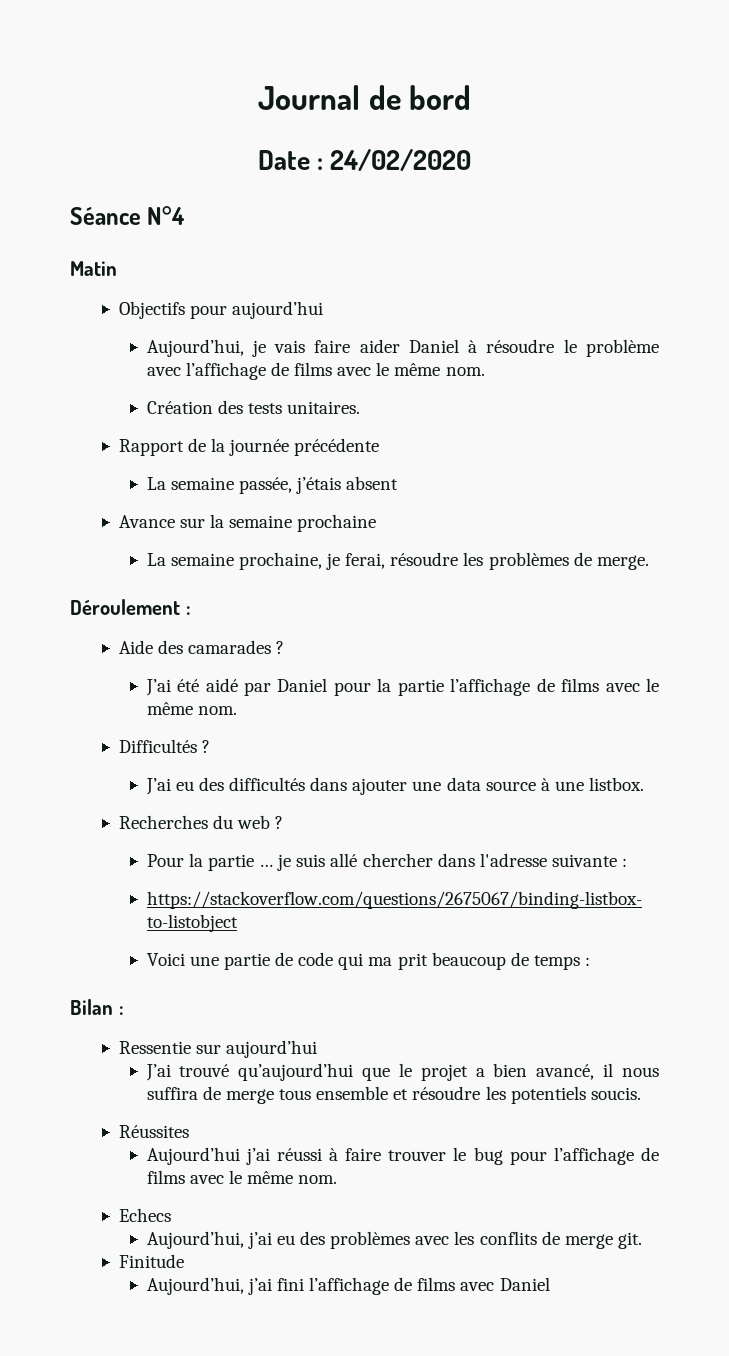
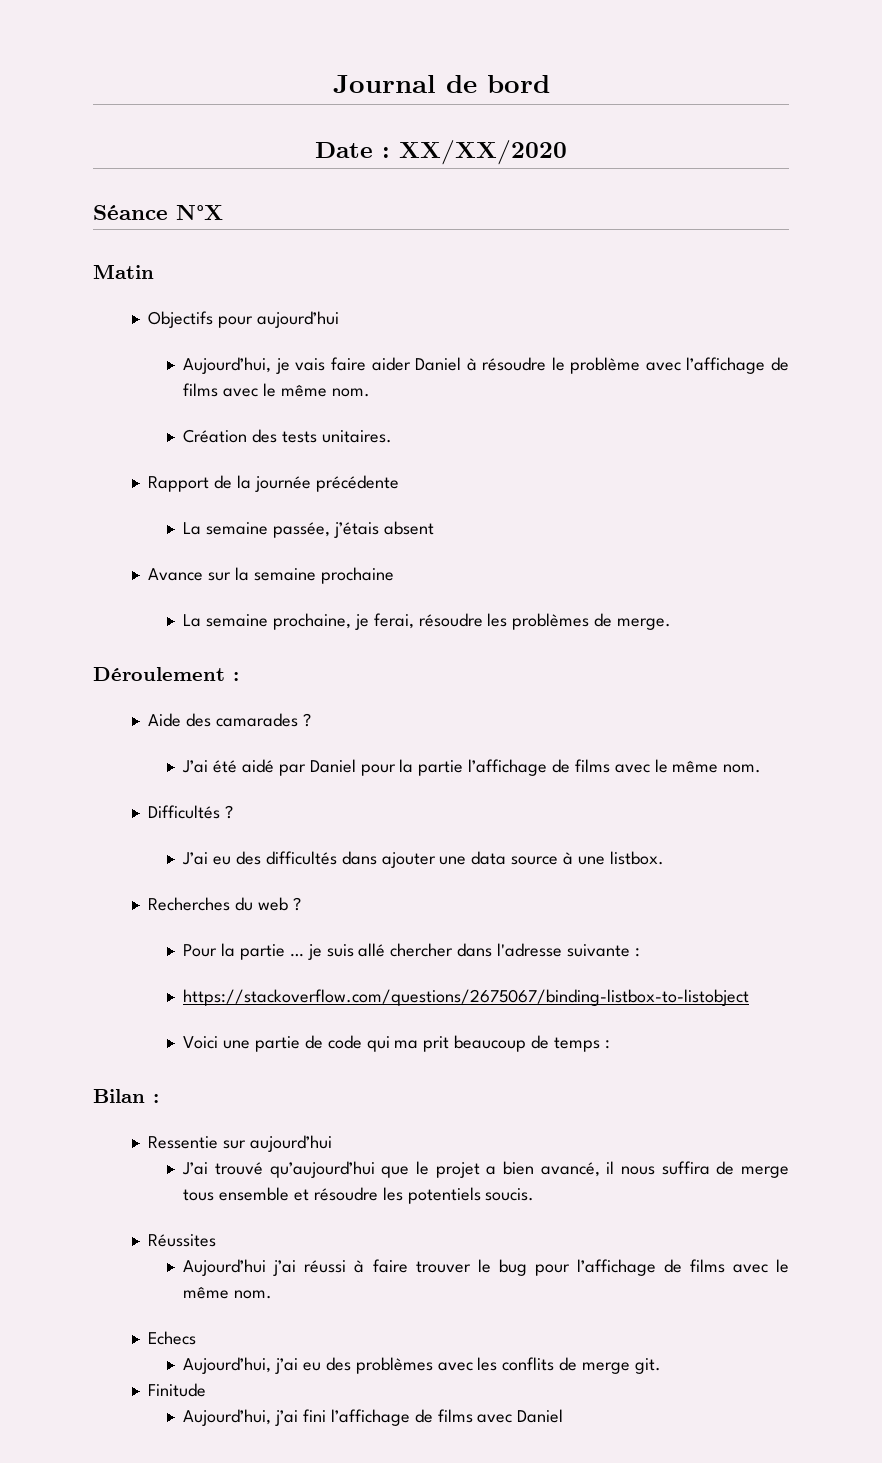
[330,149,472,171] 24/02/2020 -> [399,140,567,165] XX/XX/2020
[147,206,186,225] N°4 -> [176,205,223,220] N°X

